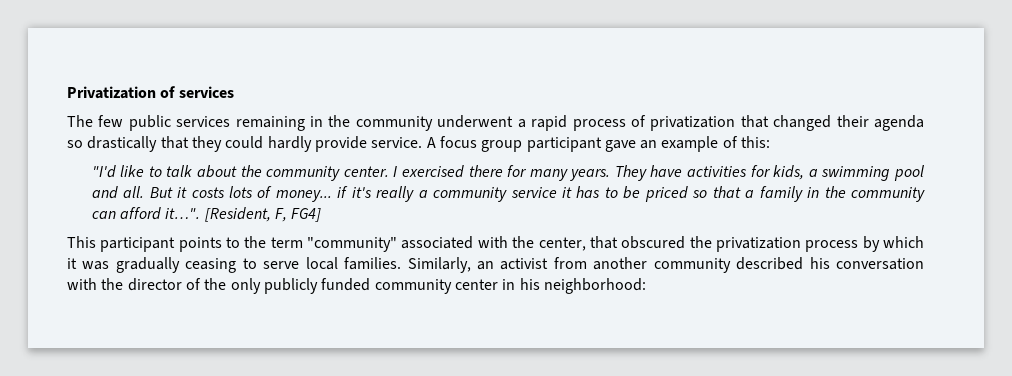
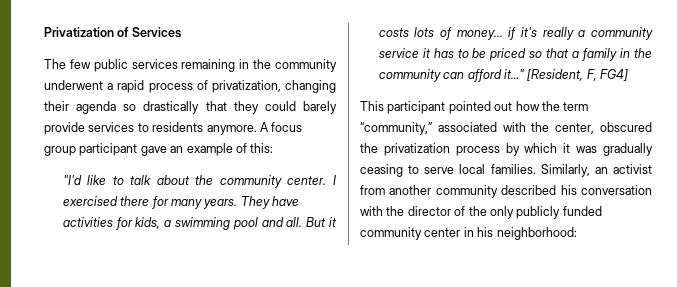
[178,86,234,98] services -> [131,27,181,38] Services
[650,115,832,131] privatization that changed -> [211,80,336,93] privatization, changing
[267,136,423,152] hardly provide service. -> [303,101,337,114] [44,122,257,135] barely provide services to residents anymore.
[165,208,201,219] it…". -> [503,69,524,79] it…"
[178,237,241,252] points to -> [448,101,540,114] pointed out how
[307,237,398,252] "community" -> [360,122,432,135] “community,”
[589,236,618,249] that -> (595, 128) none

